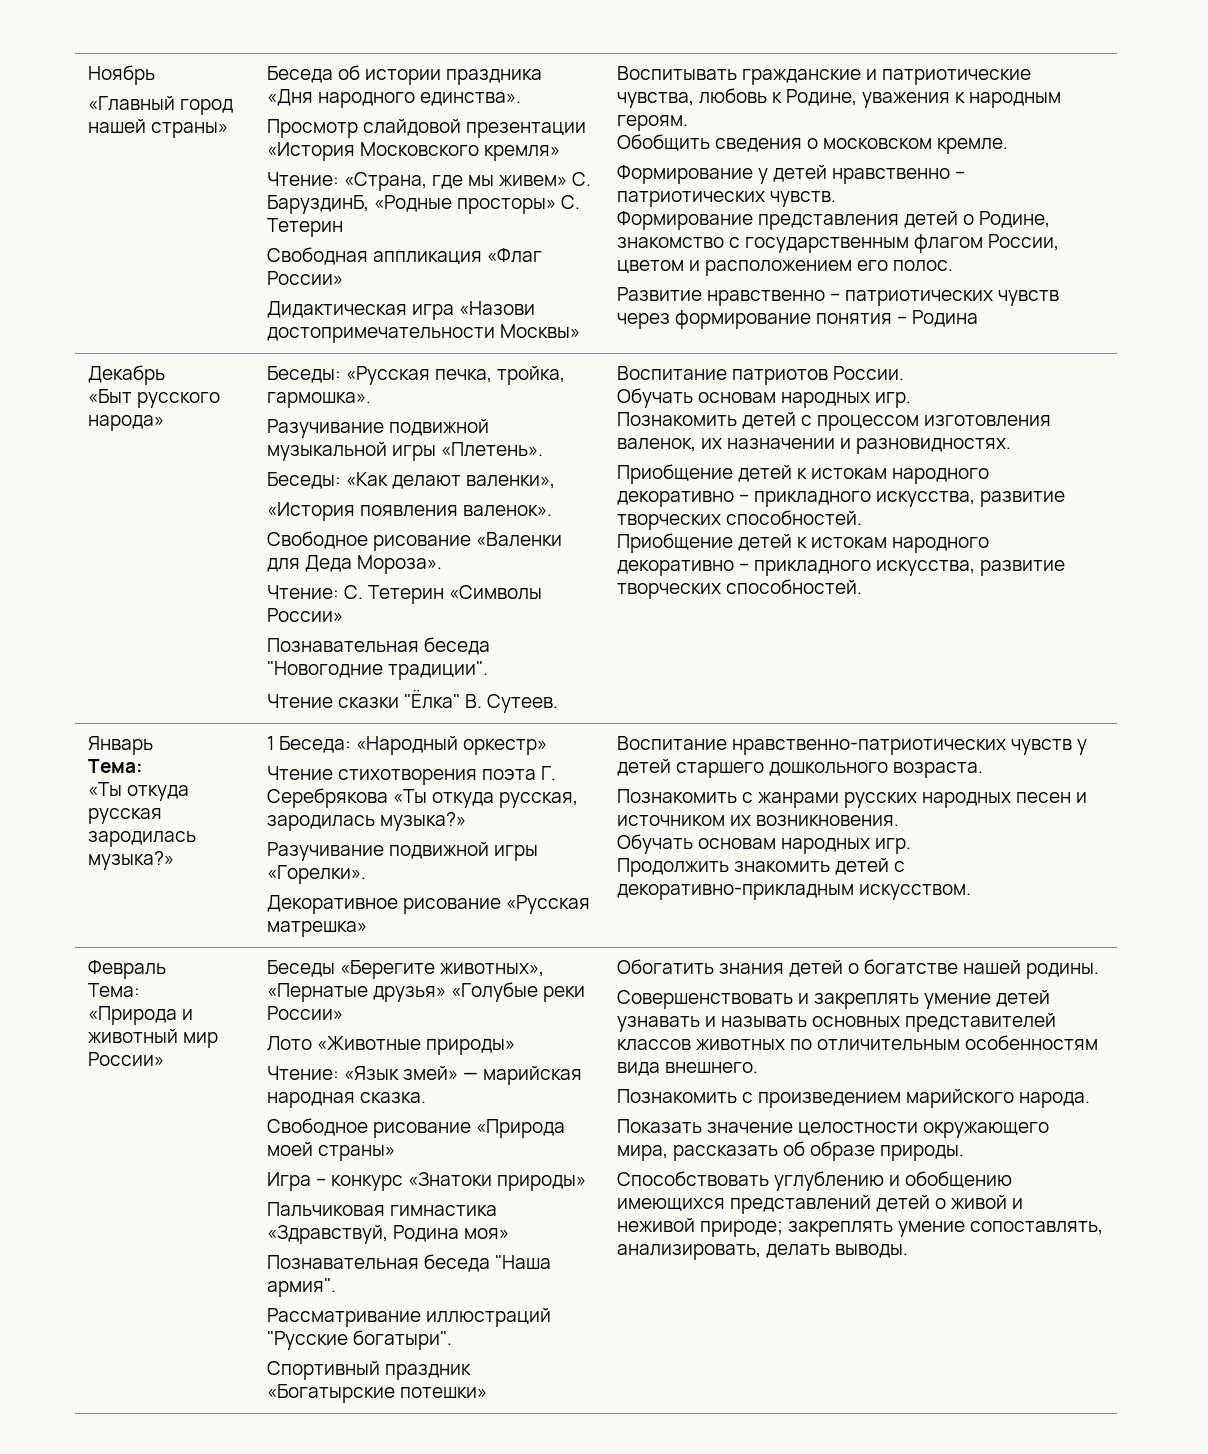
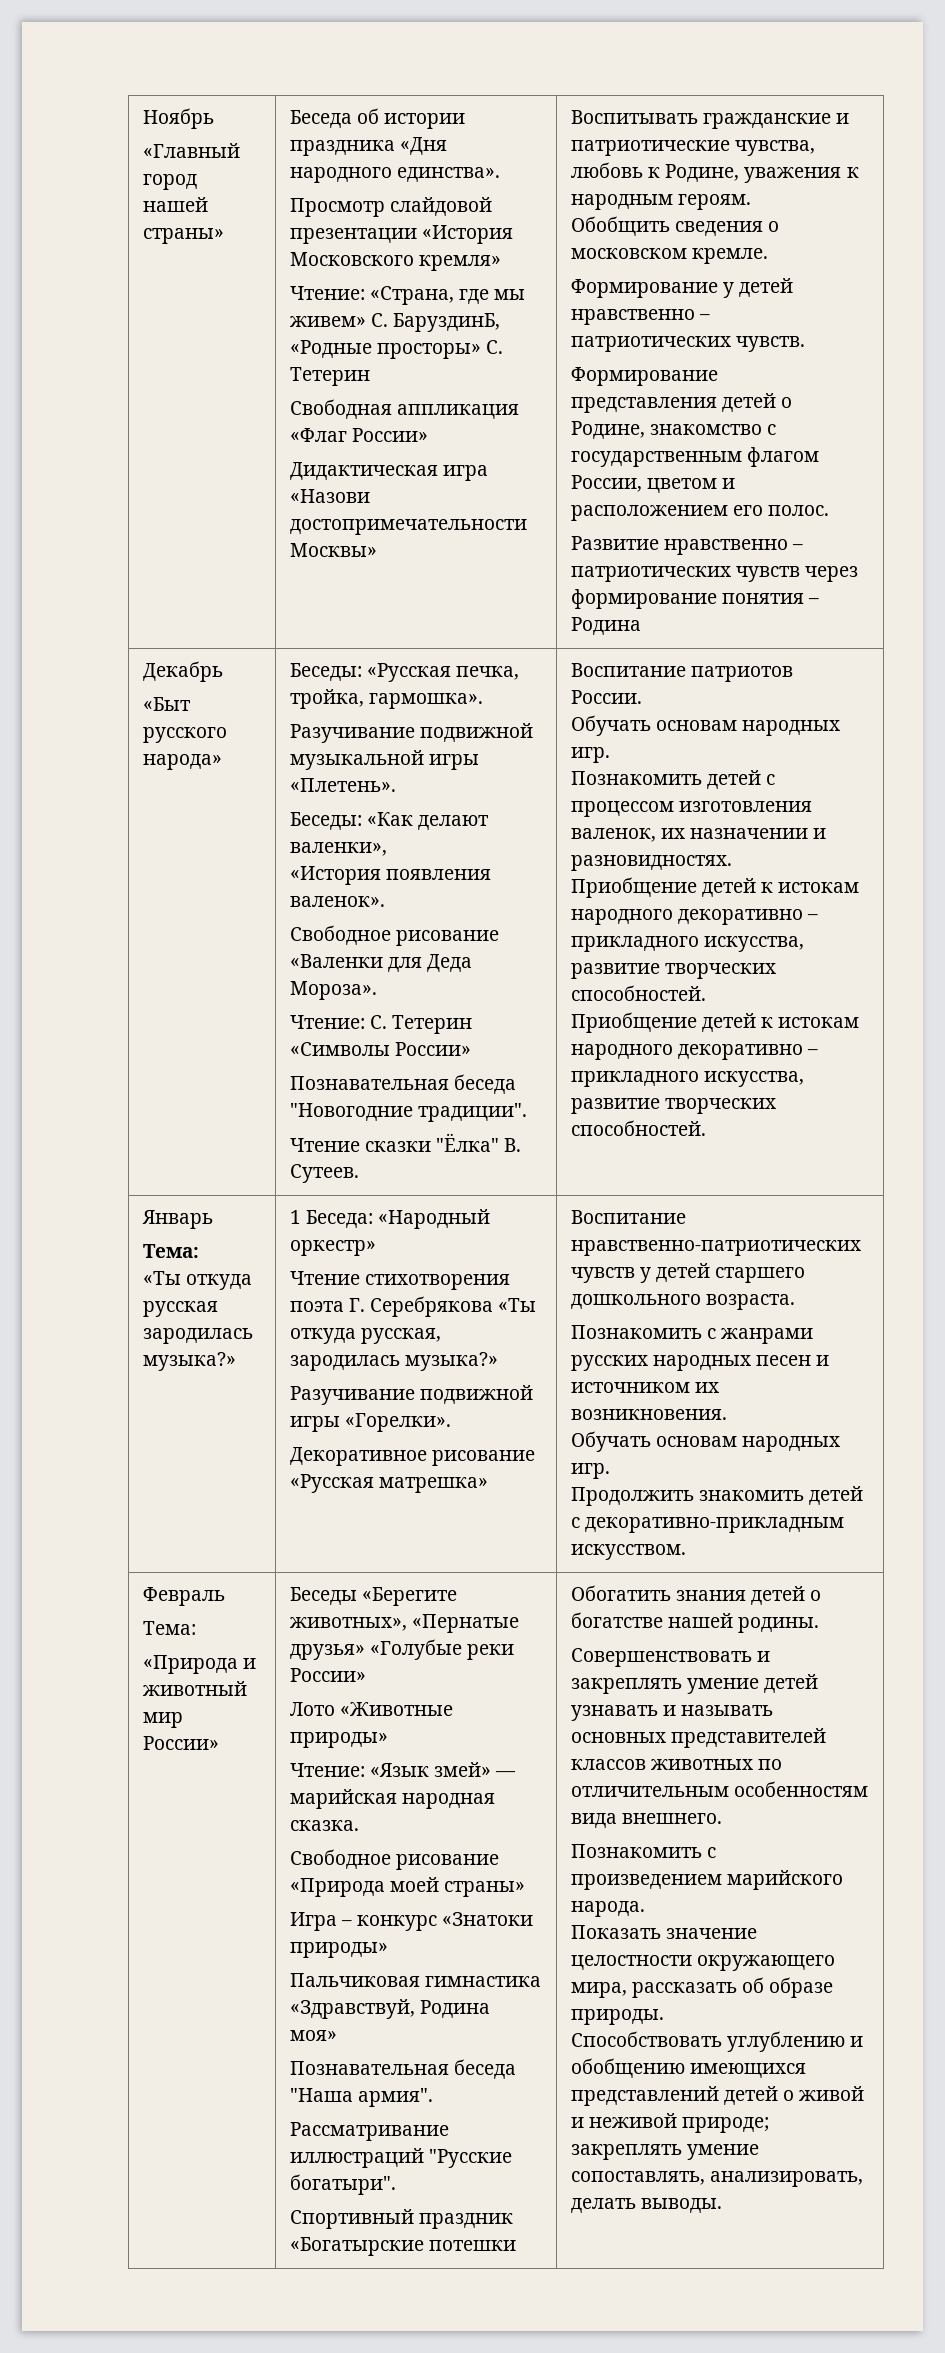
[399,1387,487,1398] потешки» -> [429,2240,517,2251] потешки

